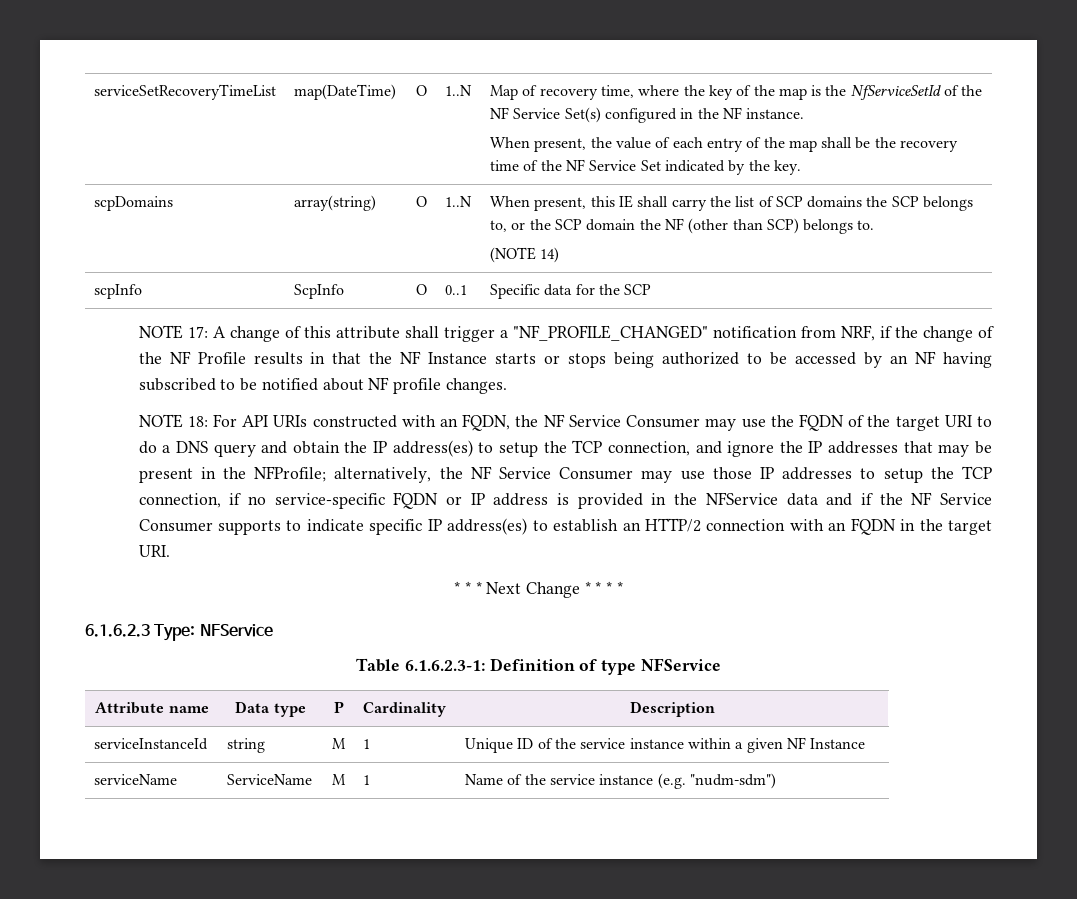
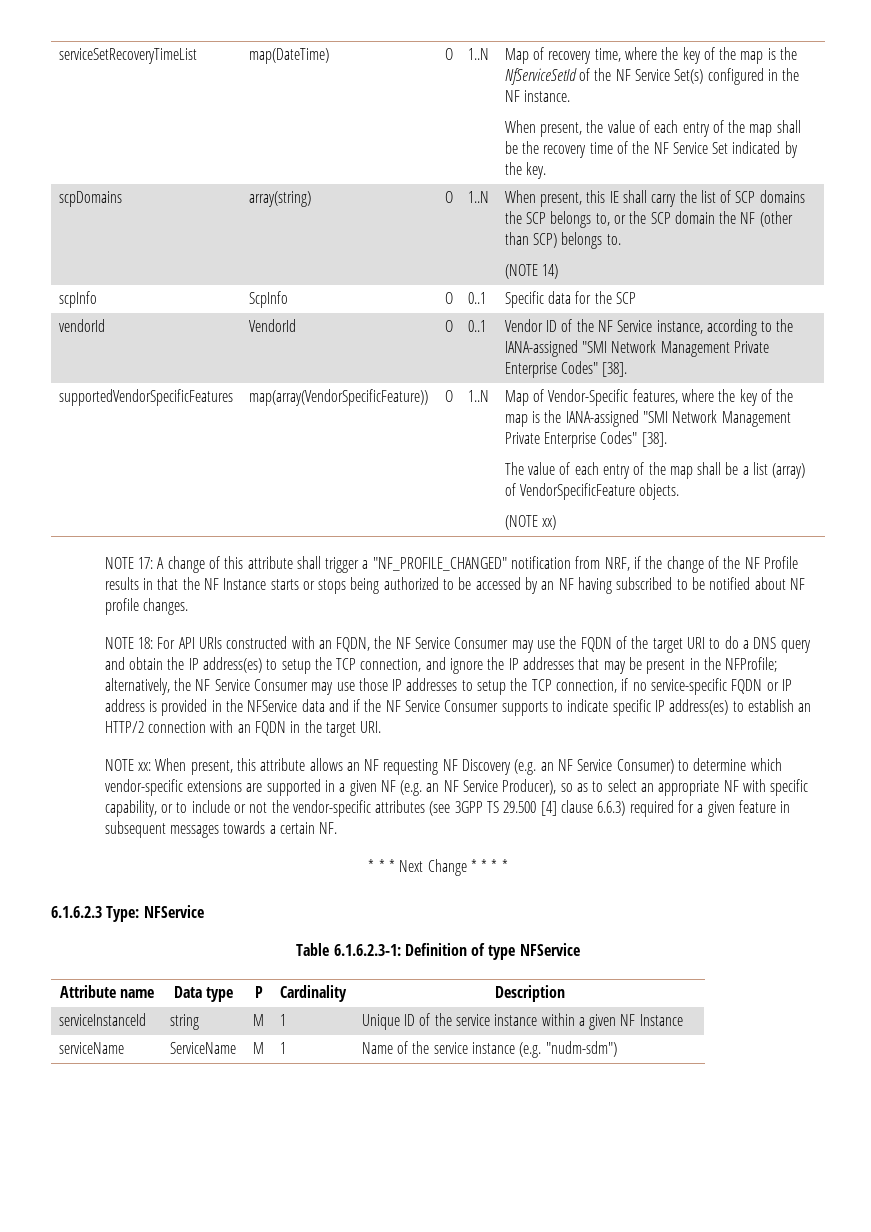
(652, 289) none -> [58,319,105,332] [248,319,296,332] [444,320,453,332] [467,320,486,332] [504,319,794,336] [504,340,769,357] [504,361,628,378] [58,389,233,406] [248,389,428,406] [444,390,453,402] [467,390,489,402] [504,389,794,406] [504,410,791,427] [504,431,667,448] [504,462,806,479] [504,483,680,500] [504,515,556,530] // vendorId | VendorId | O | 0..1 | Vendor ID of the NF Service instance, according to the IANA-assigned "SMI Network Management Private Enterprise Codes" [38]. // supportedVendorSpecificFeatures | map(array(VendorSpecificFeature)) | O | 1..N | Map of Vendor-Specific features, where the key of the map is the IANA-assigned "SMI Network Management Private Enterprise Codes" [38]. // The value of each entry of the map shall be a list (array) of VendorSpecificFeature objects. // (NOTE xx)
(170, 551) none -> [104,758,782,775] [104,779,809,796] [104,800,791,817] [104,821,338,838] // NOTE xx: When present, this attribute allows an NF requesting NF Discovery (e.g. an NF Service Consumer) to determine which vendor-specific extensions are supported in a given NF (e.g. an NF Service Producer), so as to select an appropriate NF with specific capability, or to include or not the vendor-specific attributes (see 3GPP TS 29.500 [4] clause 6.6.3) required for a given feature in subsequent messages towards a certain NF.

